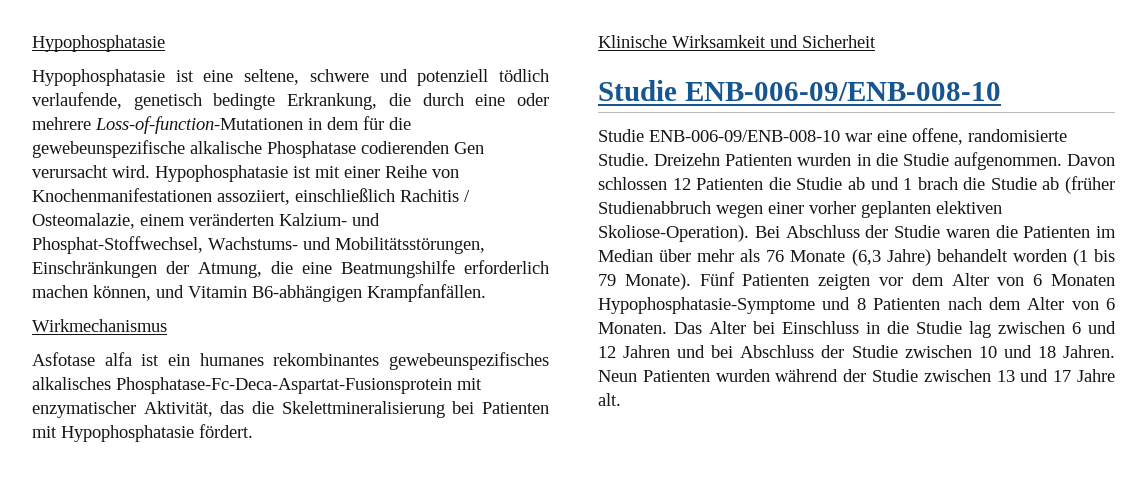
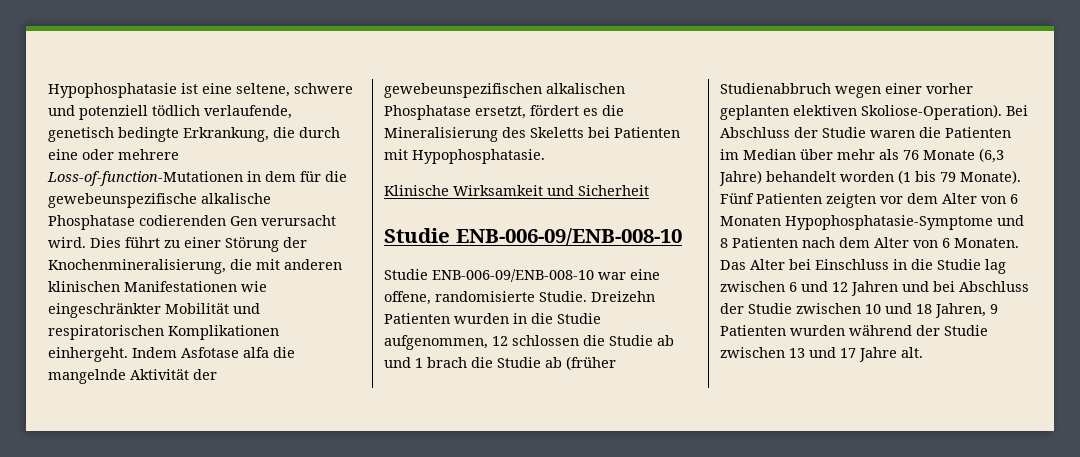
[32,35,165,52] [32,69,165,86] Hypophosphatasie // Hypophosphatasie -> [48,83,177,98] Hypophosphatasie
[155,165,459,182] [32,188,470,205] [32,213,380,229] [32,236,485,254] [32,260,549,278] [32,284,486,302] [32,319,167,332] [32,352,549,370] [32,377,482,394] [32,401,445,418] Hypophosphatasie ist mit einer Reihe von Knochenmanifestationen assoziiert, einschließlich Rachitis / Osteomalazie, einem veränderten Kalzium- und Phosphat-Stoffwechsel, Wachstums- und Mobilitätsstörungen, Einschränkungen der Atmung, die eine Beatmungshilfe erforderlich machen können, und Vitamin B6-abhängigen Krampfanfällen. // Wirkmechanismus // Asfotase alfa ist ein humanes rekombinantes gewebeunspezifisches alkalisches Phosphatase-Fc-Deca-Aspartat-Fusionsprotein mit enzymatischer Aktivität, das die Skelettmineralisierung -> [90,237,307,252] [48,259,342,274] [48,281,267,292] [48,303,260,318] [48,325,279,340] [48,347,295,362] [48,369,217,384] [384,83,625,98] [384,105,624,120] [384,127,584,142] Dies führt zu einer Störung der Knochenmineralisierung, die mit anderen klinischen Manifestationen wie eingeschränkter Mobilität und respiratorischen Komplikationen einhergeht. Indem Asfotase alfa die mangelnde Aktivität der gewebeunspezifischen alkalischen Phosphatase ersetzt, fördert es die Mineralisierung des Skeletts
[61,424,253,442] Hypophosphatasie fördert. -> [412,149,545,164] Hypophosphatasie.
[953,152,1115,170] [598,177,764,190] aufgenommen. Davon schlossen 12 Patienten -> [384,335,579,350] aufgenommen, 12 schlossen
[1063,345,1115,358] [598,370,637,382] Jahren. Neun -> [935,303,998,318] Jahren, 9

